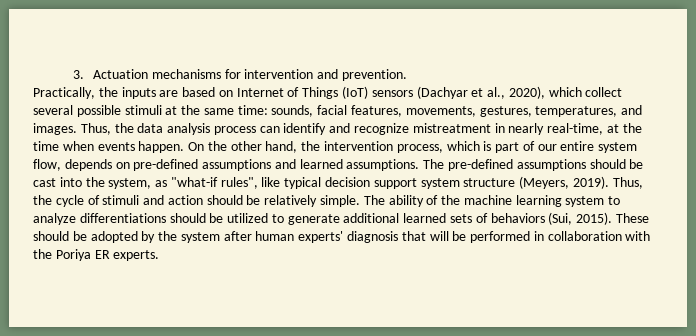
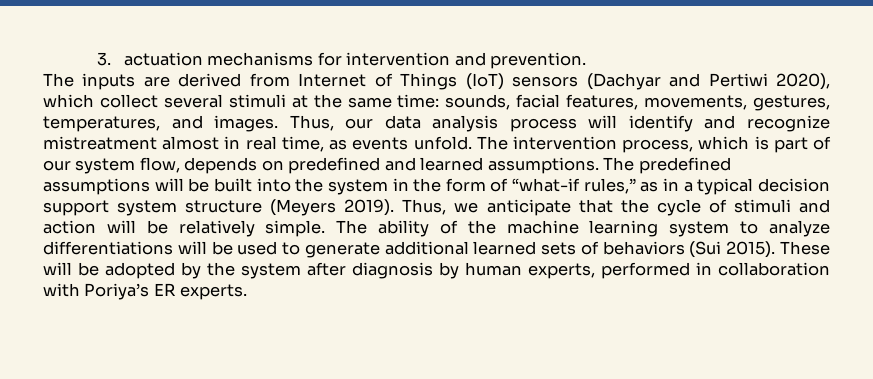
[92,69,148,79] Actuation -> [124,52,204,66] actuation
[33,87,233,99] Practically, the inputs are based on -> [43,73,290,90] The inputs are derived from
[471,87,506,99] et al., -> [669,73,768,87] and Pertiwi
[76,105,121,117] possible -> (223, 101) none
[114,123,134,133] the -> [345,118,374,129] our
[259,126,280,133] can -> [588,115,618,128] will
[494,123,642,135] [33,141,321,153] in nearly real-time, at the time when events happen. On the other hand, the -> [162,136,508,152] almost in real time, as events unfold. The
[560,141,595,151] entire -> (71, 165) none
[133,159,272,171] pre-defined assumptions -> [288,157,381,174] predefined
[448,159,644,171] [33,177,281,189] pre-defined assumptions should be cast into the system, as "what-if rules", like -> [638,157,731,174] [43,178,693,195] predefined assumptions will be built into the system in the form of “what-if rules,” as in a
[519,176,570,189] (Meyers, -> [270,199,337,216] (Meyers
(643, 183) none -> [454,199,613,216] we anticipate that
[206,195,243,205] should -> [106,220,136,233] will
[169,213,269,223] should be utilized -> [177,241,278,255] will be used
[548,212,573,225] (Sui, -> [689,241,722,258] (Sui
[33,231,69,241] should -> [43,262,72,275] will
[255,231,467,243] human experts' diagnosis that will be -> [352,262,595,279] diagnosis by human experts,
[33,249,91,261] the Poriya -> [84,283,150,300] Poriya’s

